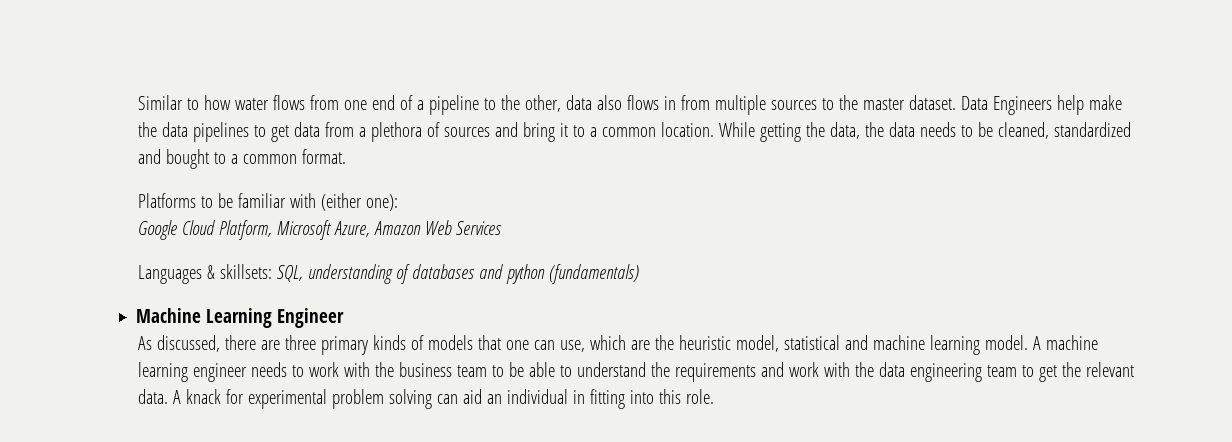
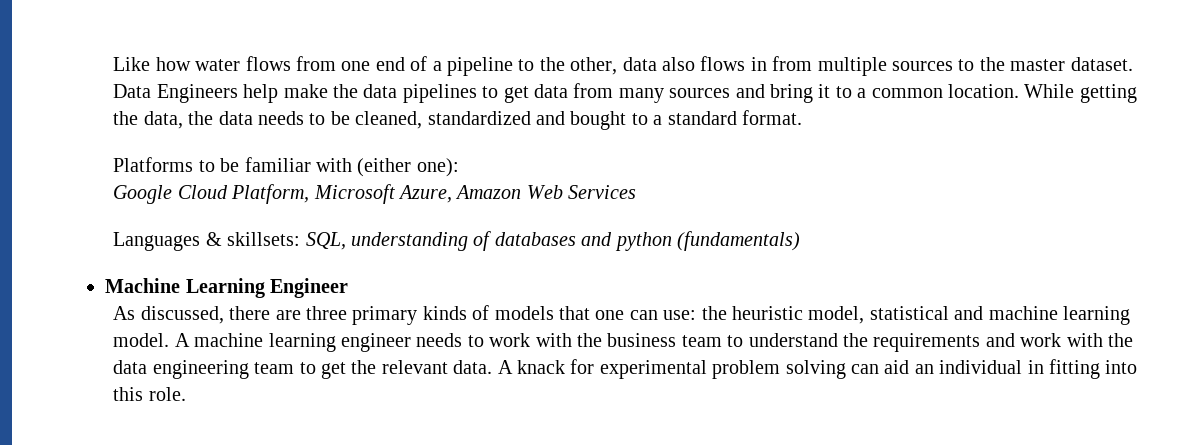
[138,95,200,110] Similar to -> [113,57,151,71] Like
[359,122,441,142] a plethora of -> [618,88,664,103] many
[243,154,298,164] common -> [667,111,737,125] standard
[560,335,651,352] use, which are -> [663,310,697,320] use:
[509,362,573,377] be able to -> (744, 341) none

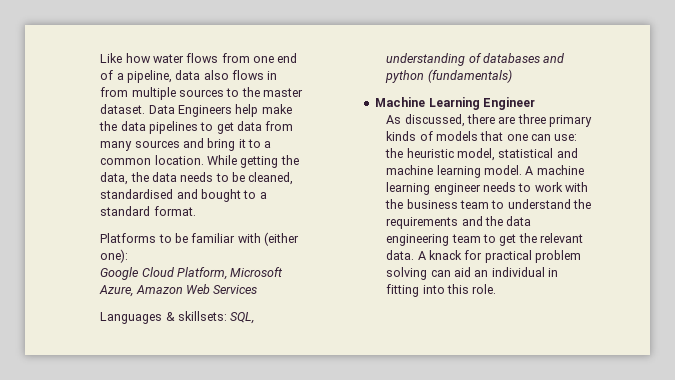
[446,57,618,76] pipeline to the other, -> [126,70,172,83] pipeline,
[427,111,531,125] standardized -> [100,189,174,199] standardised
[1020,333,1103,347] work with -> (483, 221) none
[599,360,707,379] experimental -> [484,250,532,263] practical

